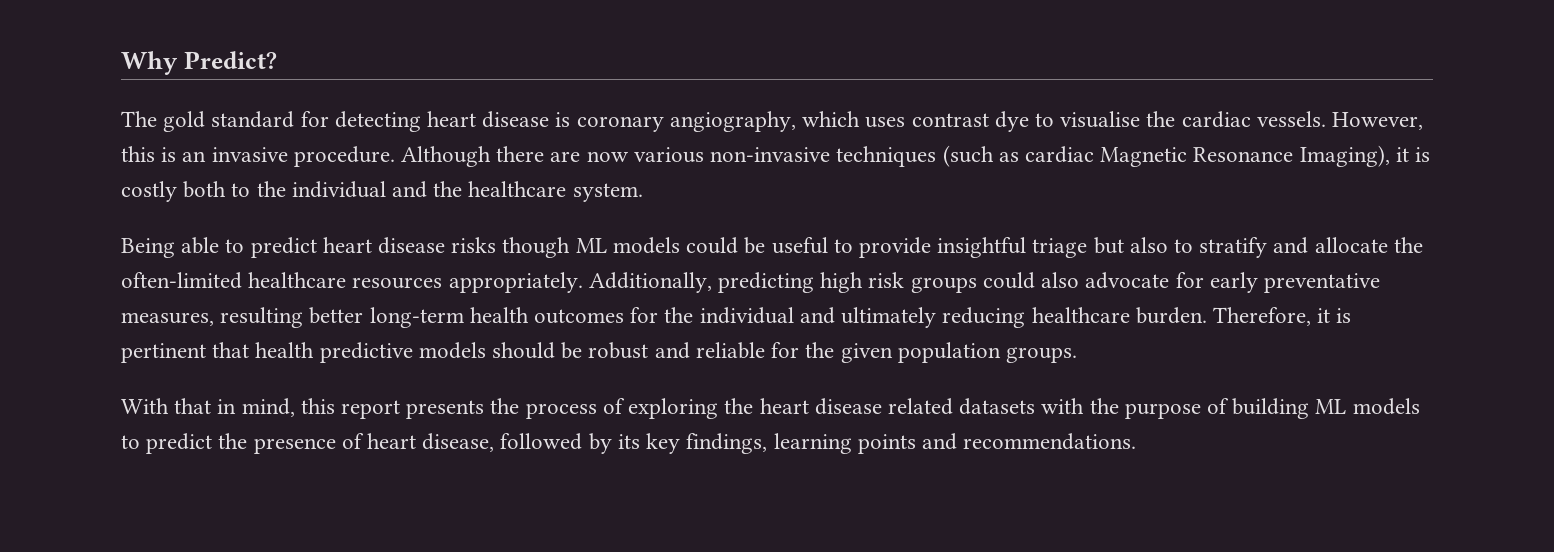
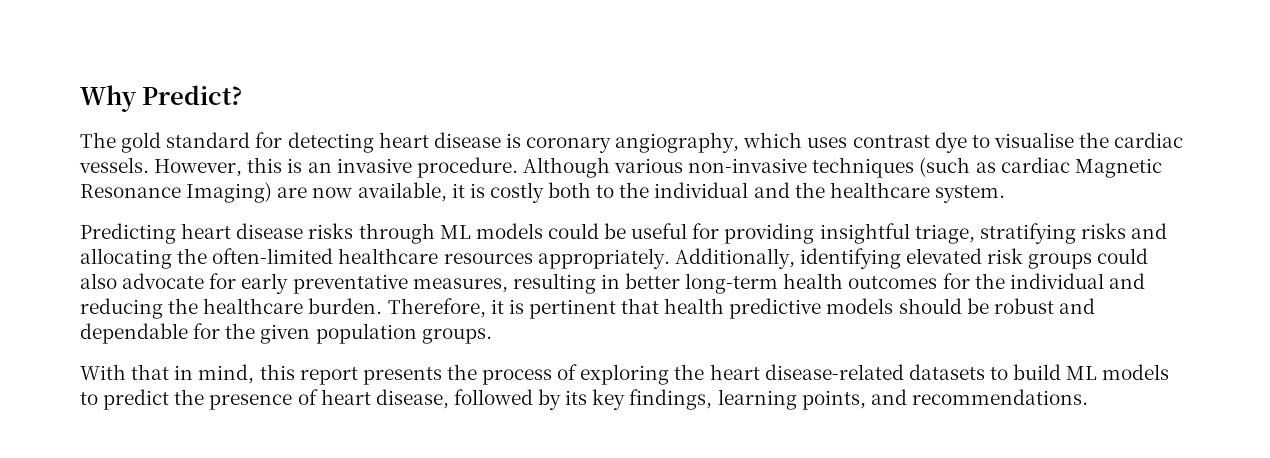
[496,146,629,162] there are now -> (610, 167) none
[1299,145,1390,167] Imaging), -> [186,182,447,203] Imaging) are now available,
[121,237,317,258] Being able to predict -> [80,223,176,244] Predicting
[502,237,571,258] though -> [358,223,435,244] through
[833,237,1388,258] to provide insightful triage but also to stratify and allocate -> [692,223,1168,244] [80,248,172,269] for providing insightful triage, stratifying risks and allocating
[718,272,864,293] predicting high -> [799,248,983,269] identifying elevated
(304, 317) none -> [600,274,620,289] in
[841,307,1026,328] ultimately reducing -> [80,298,199,319] reducing the
[695,342,765,359] reliable -> [80,323,188,344] dependable
[814,398,1310,419] disease related datasets with the purpose of building -> [764,364,1062,380] disease-related datasets to build
[857,434,916,454] points -> [801,390,866,410] points,

